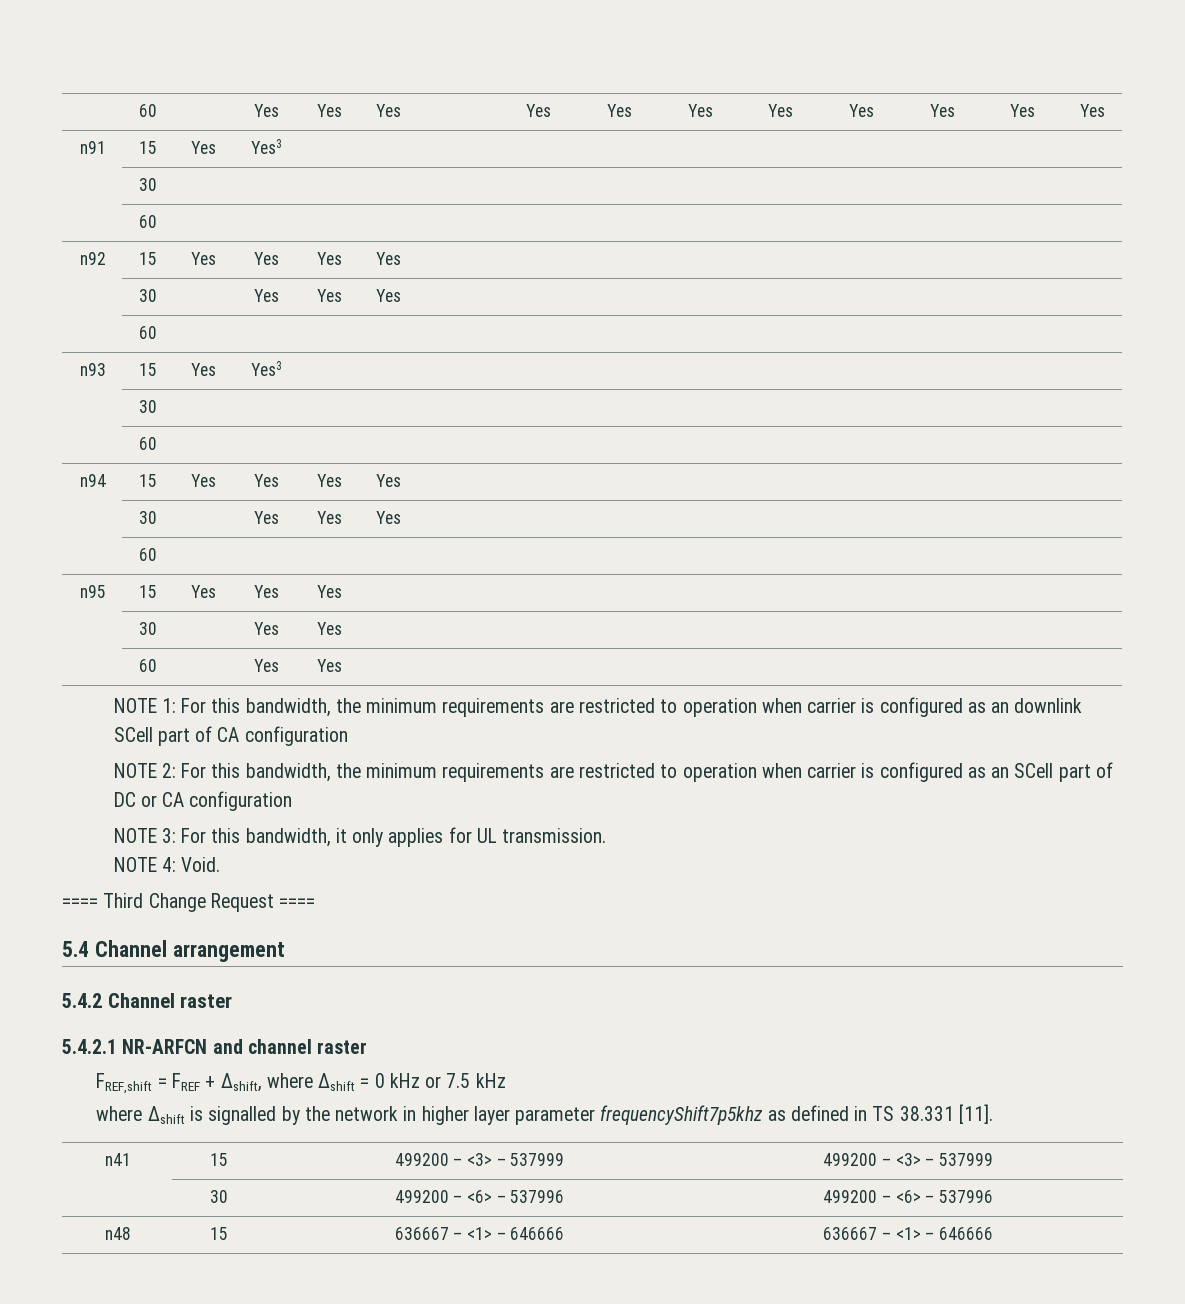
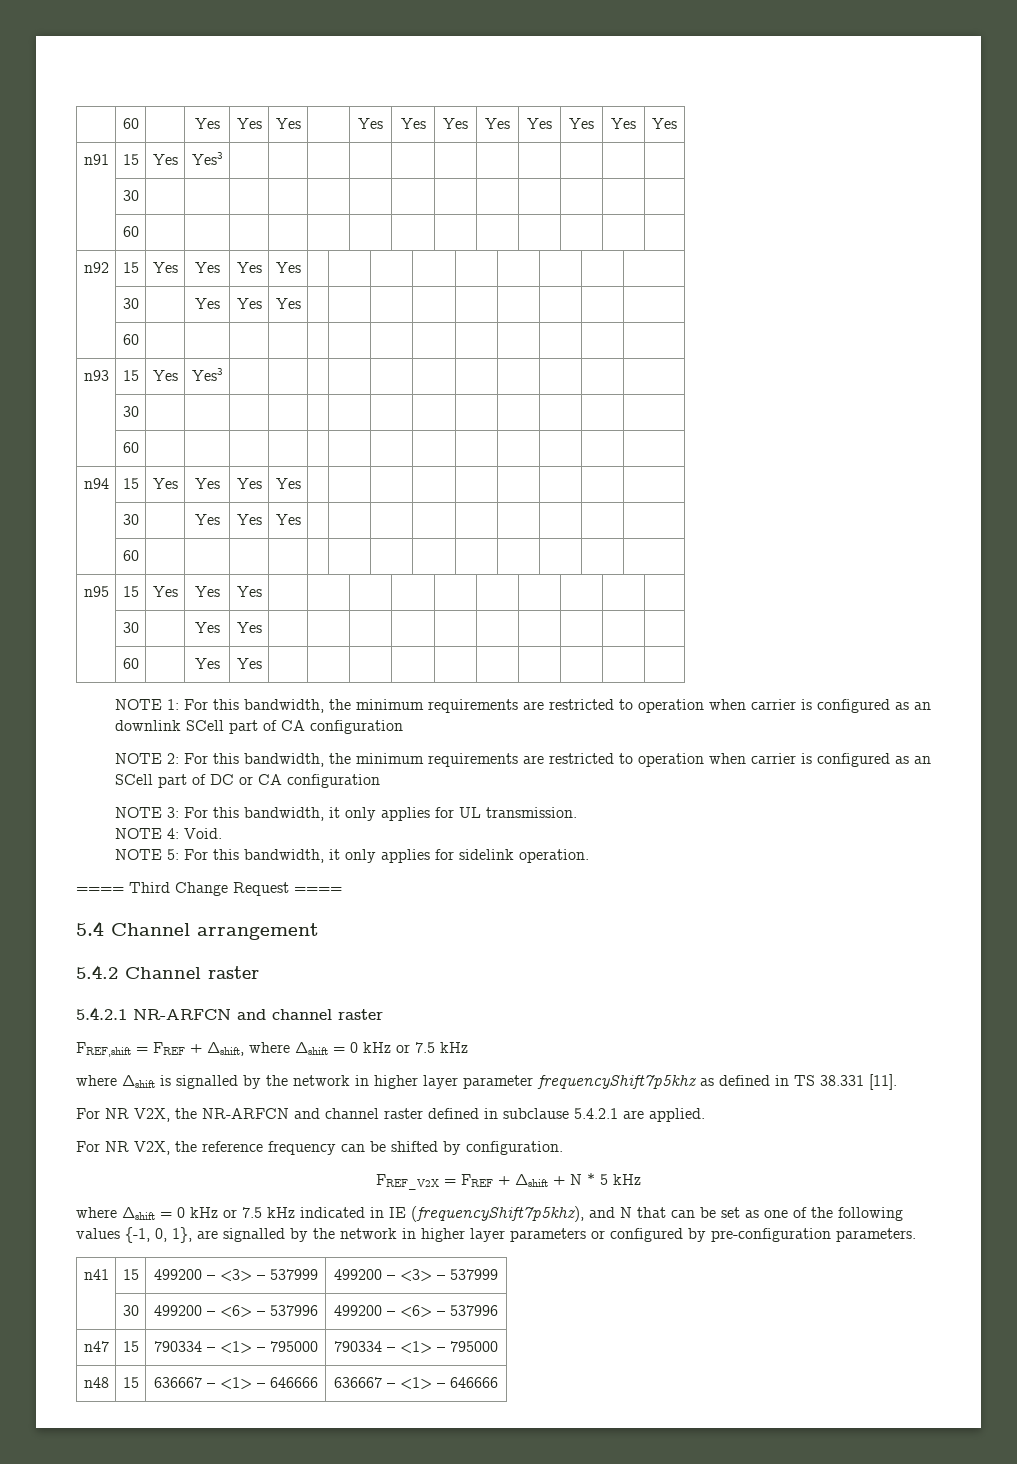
(221, 864) none -> [115,849,590,863] // NOTE 5: For this bandwidth, it only applies for sidelink operation.
(993, 1114) none -> [76,1108,705,1122] [76,1141,563,1155] [376,1173,641,1190] [76,1206,903,1222] [76,1227,916,1243] // For NR V2X, the NR-ARFCN and channel raster defined in subclause 5.4.2.1 are applied. // For NR V2X, the reference frequency can be shifted by configuration. // FREF_V2X = FREF + Δshift + N * 5 kHz // where Δshift = 0 kHz or 7.5 kHz indicated in IE (frequencyShift7p5khz), and N that can be set as one of the following values {-1, 0, 1}, are signalled by the network in higher layer parameters or configured by pre-configuration parameters.
(993, 1196) none -> [83,1341,109,1352] [122,1341,139,1352] [153,1341,318,1354] [334,1341,498,1354] // n47 | 15 | 790334 – <1> – 795000 | 790334 – <1> – 795000

